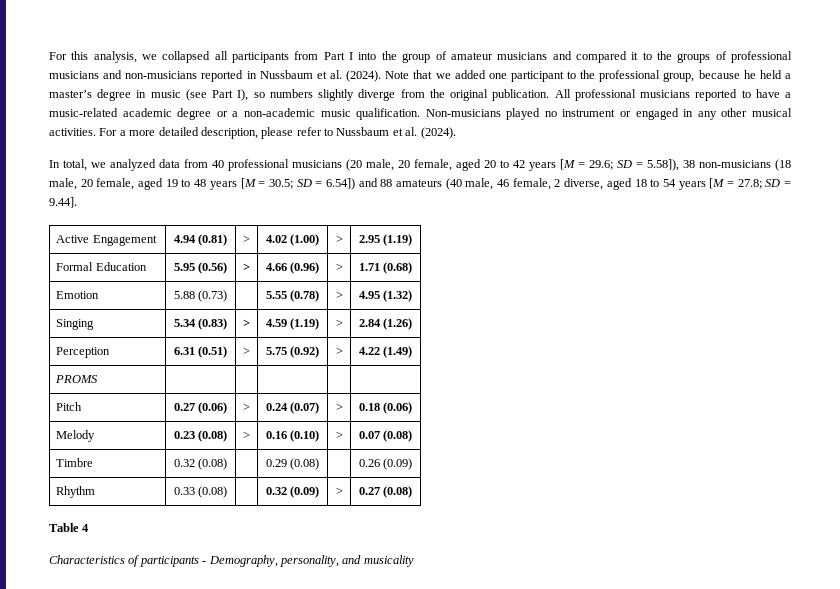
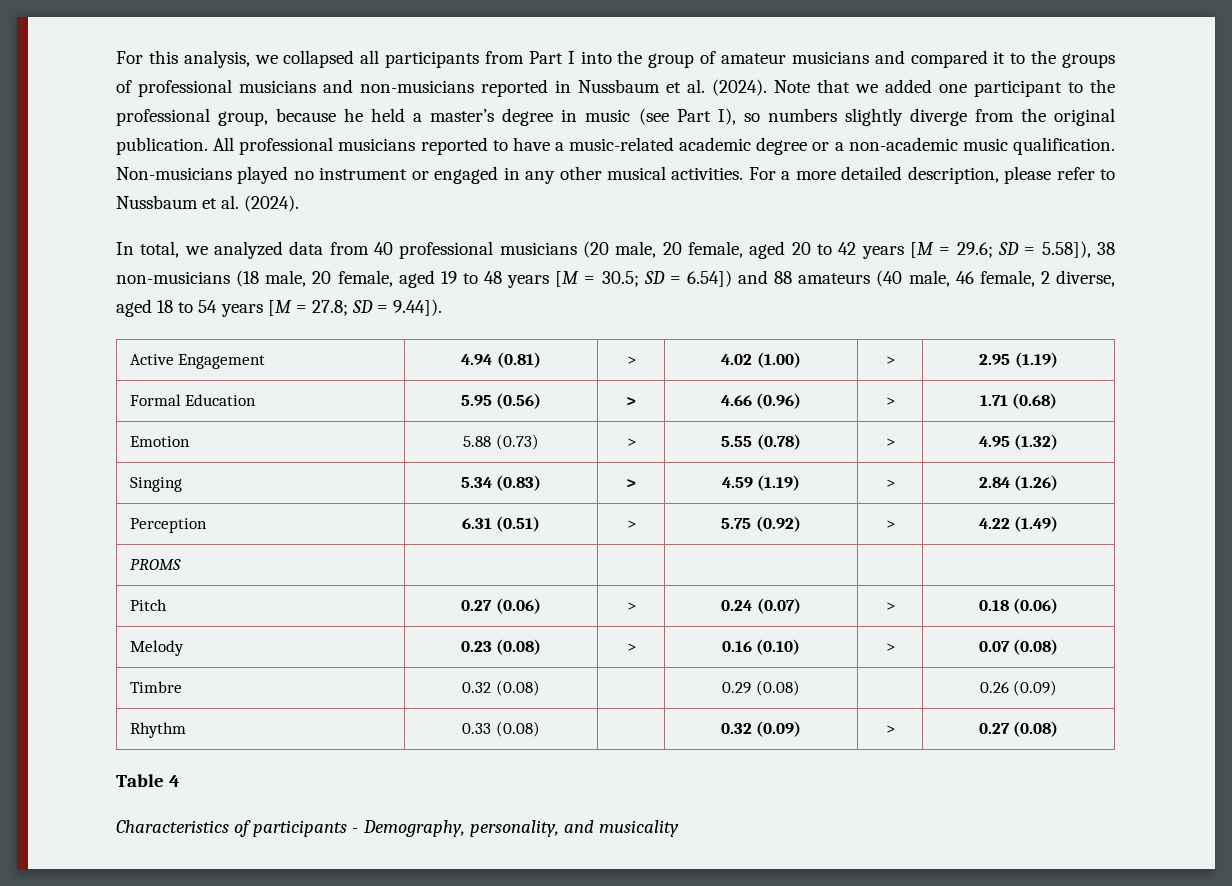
[49,197,77,208] 9.44]. -> [393,299,443,316] 9.44]).
(228, 296) none -> [626,438,636,447] >

